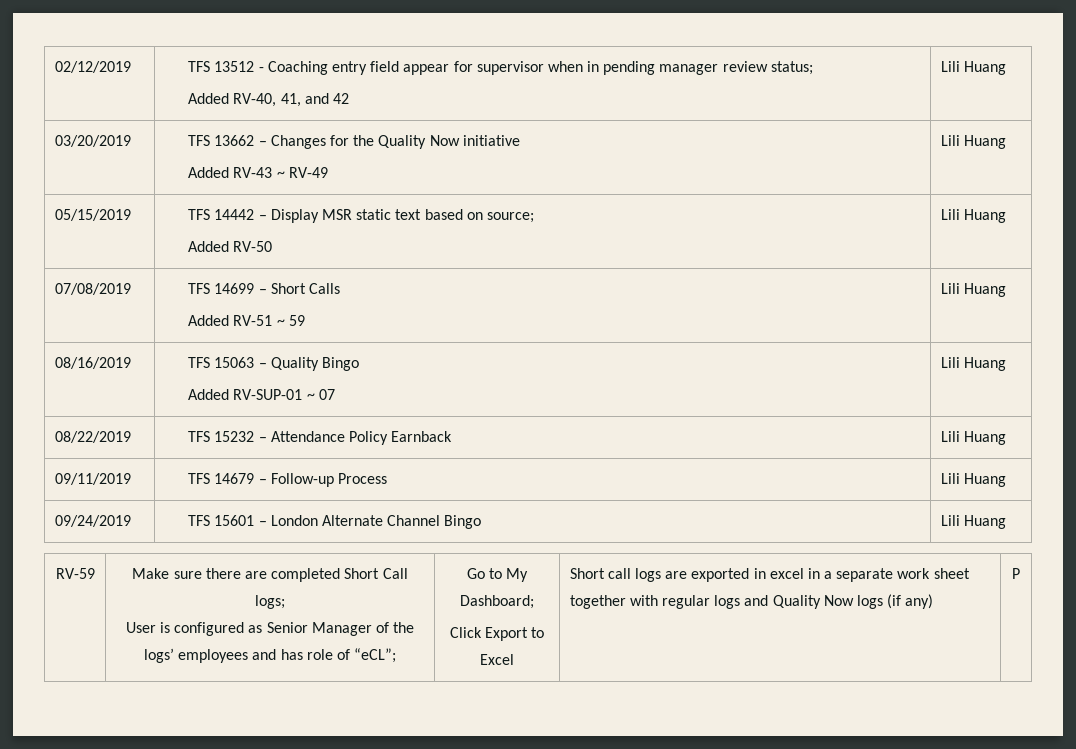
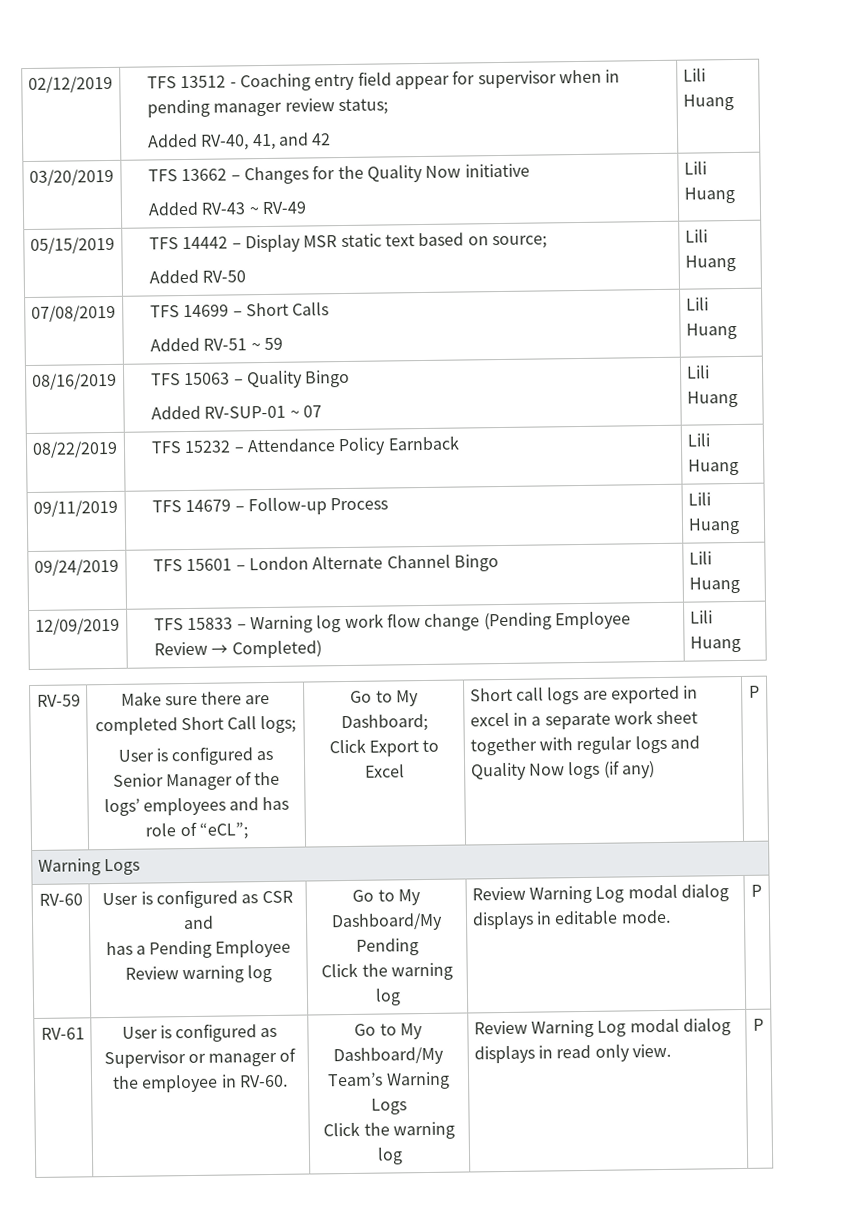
(1006, 522) none -> [34,617,120,635] [154,611,631,634] [154,640,322,659] [689,610,713,624] [689,635,741,653] // 12/09/2019 | TFS 15833 – Warning log work flow change (Pending Employee Review → Completed) | Lili Huang
(1020, 573) none -> [37,858,140,876] [38,893,83,906] [102,889,293,909] [182,915,214,930] [105,939,292,959] [124,964,273,984] [352,889,421,906] [331,912,443,932] [355,938,419,956] [321,962,453,981] [374,988,401,1006] [471,884,729,904] [471,909,671,930] [751,884,762,897] [40,1027,85,1040] [121,1023,278,1043] [103,1047,297,1069] [112,1074,288,1093] [354,1023,423,1040] [333,1046,444,1066] [327,1071,450,1090] [371,1098,407,1115] [323,1121,455,1140] [376,1147,403,1165] [473,1018,731,1038] [473,1043,671,1064] [753,1018,764,1031] // Warning Logs // RV-60 | User is configured as CSR and // has a Pending Employee Review warning log | Go to My Dashboard/My Pending // Click the warning log | Review Warning Log modal dialog displays in editable mode. | P // RV-61 | User is configured as Supervisor or manager of the employee in RV-60. | Go to My Dashboard/My Team’s Warning Logs // Click the warning log | Review Warning Log modal dialog displays in read only view. | P

